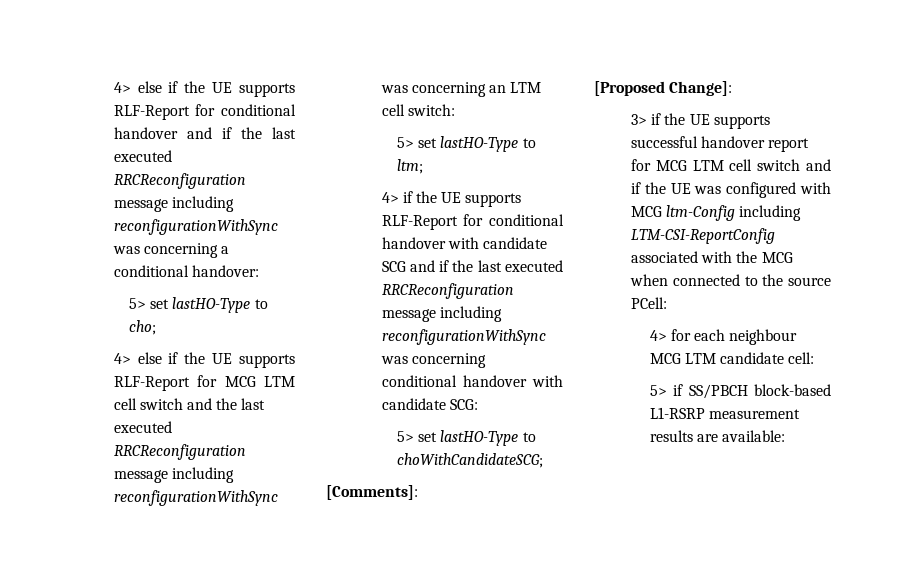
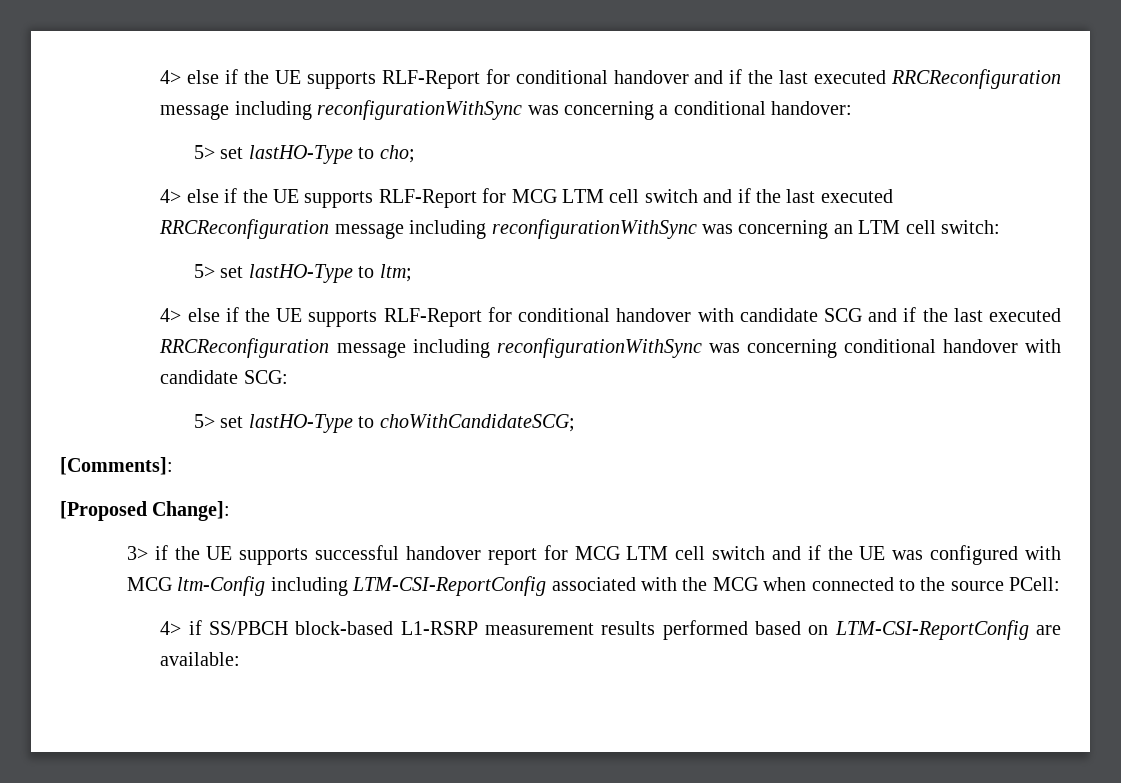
(213, 404) none -> [737,188,751,203] if
(399, 197) none -> [187,308,220,322] else
[670,329,798,345] [649,352,815,364] [649,385,667,396] for each neighbour MCG LTM candidate cell: // 5> -> (182, 628) none
(693, 436) none -> [662,620,1029,640] performed based on LTM-CSI-ReportConfig

